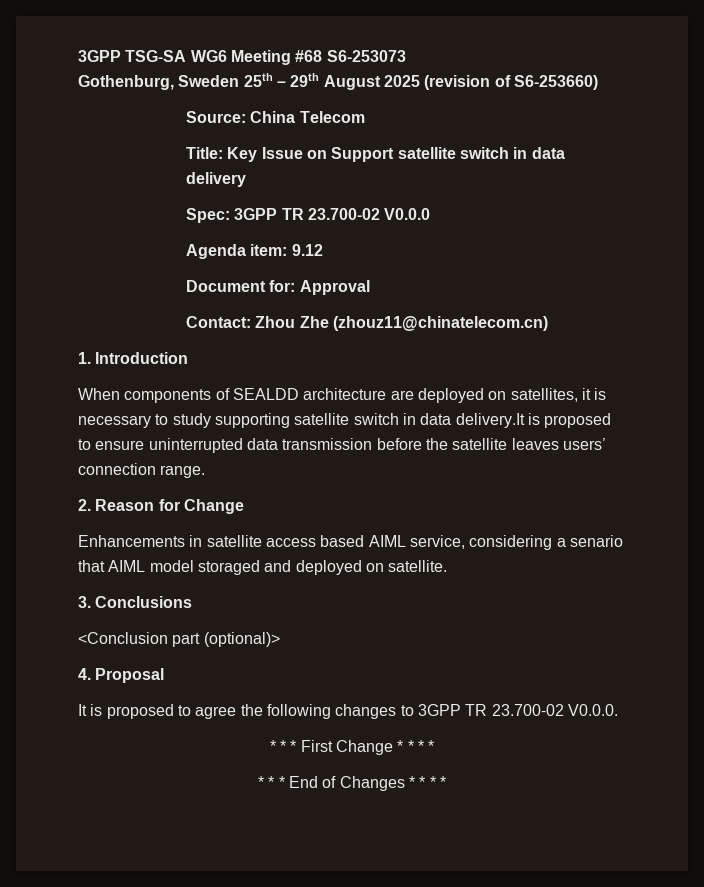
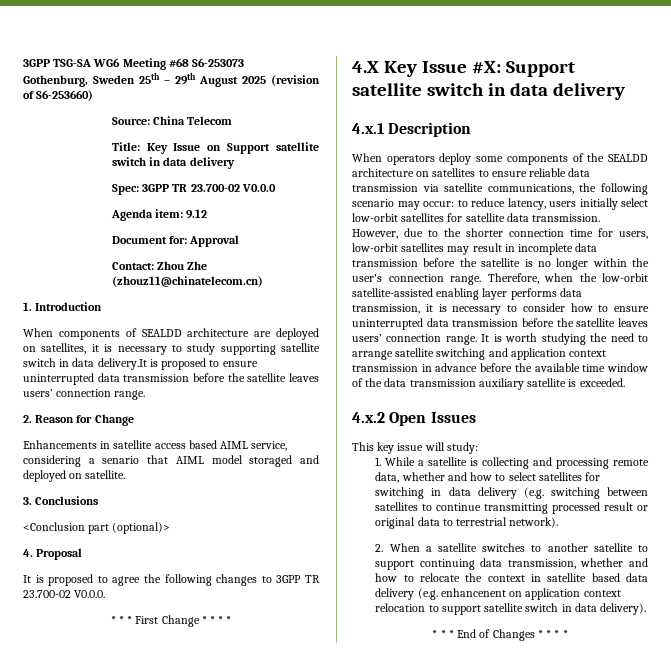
(435, 746) none -> [352,61,575,77] [352,83,625,100] [352,122,472,137] [352,153,648,165] [352,168,591,177] [352,183,648,195] [352,198,648,210] [352,213,601,222] [352,228,648,239] [352,243,598,255] [352,258,649,270] [352,273,648,285] [352,288,582,300] [352,303,649,315] [352,318,648,330] [352,333,648,345] [352,348,607,360] [352,363,648,372] [352,378,625,390] [352,412,476,426] [352,442,478,454] [375,457,649,469] [375,472,601,483] [375,487,648,499] [375,502,648,514] [375,517,559,529] [375,543,648,552] [375,558,648,570] [375,573,648,582] [375,588,621,600] [375,603,647,615] // 4.X Key Issue #X: Support satellite switch in data delivery // 4.x.1 Description // When operators deploy some components of the SEALDD architecture on satellites to ensure reliable data transmission via satellite communications, the following scenario may occur: to reduce latency, users initially select low-orbit satellites for satellite data transmission. However, due to the shorter connection time for users, low-orbit satellites may result in incomplete data transmission before the satellite is no longer within the user's connection range. Therefore, when the low-orbit satellite-assisted enabling layer performs data transmission, it is necessary to consider how to ensure uninterrupted data transmission before the satellite leaves users’ connection range. It is worth studying the need to arrange satellite switching and application context transmission in advance before the available time window of the data transmission auxiliary satellite is exceeded. // 4.x.2 Open Issues // This key issue will study: // 1. While a satellite is collecting and processing remote data, whether and how to select satellites for switching in data delivery (e.g. switching between satellites to continue transmitting processed result or original data to terrestrial network). // 2. When a satellite switches to another satellite to support continuing data transmission, whether and how to relocate the context in satellite based data delivery (e.g. enhancenent on application context relocation to support satellite switch in data delivery).

